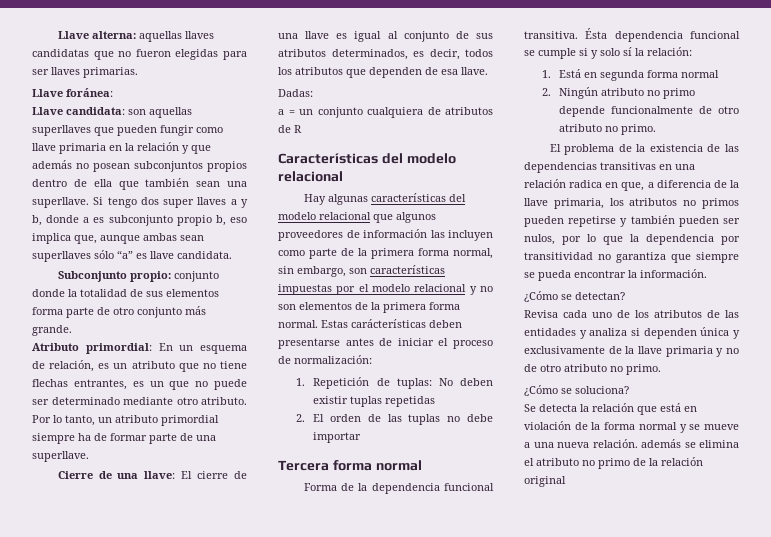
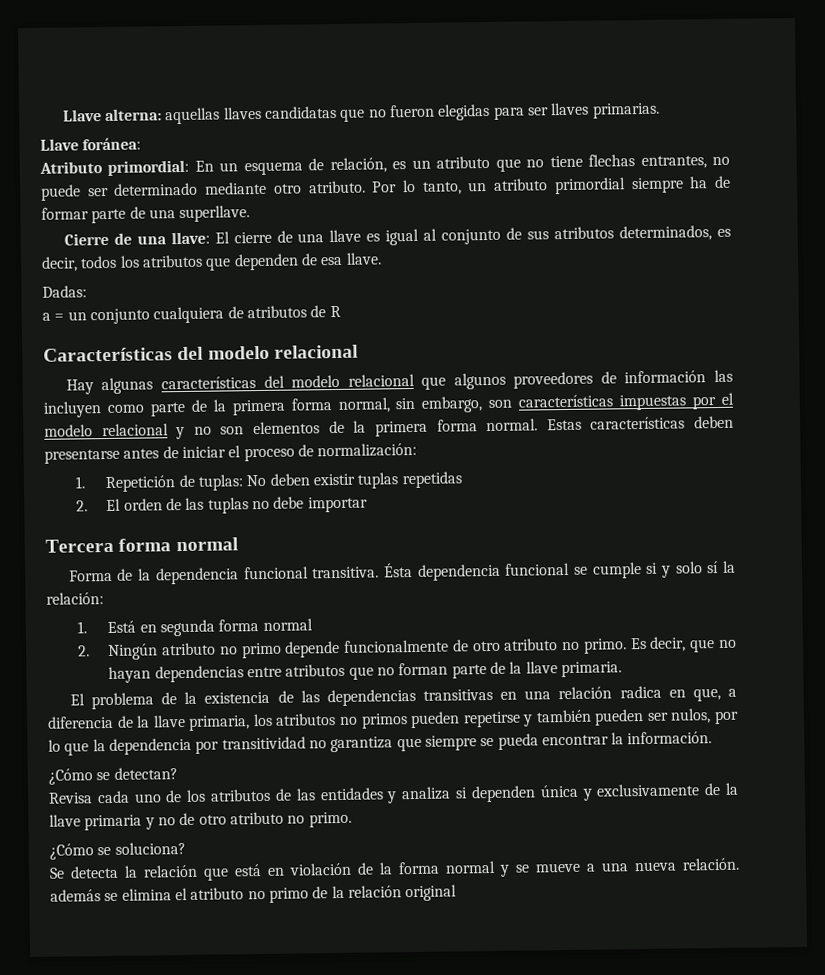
[32,107,192,118] [32,125,223,136] [32,142,211,154] [32,160,247,172] [32,178,247,190] [32,197,248,208] [32,215,247,226] [32,233,204,244] [32,250,232,262] [57,271,219,282] [32,289,219,297] [32,306,206,318] [32,325,72,336] // Llave candidata: son aquellas superllaves que pueden fungir como llave primaria en la relación y que además no posean subconjuntos propios dentro de ella que también sean una superllave. Si tengo dos super llaves a y b, donde a es subconjunto propio b, eso implica que, aunque ambas sean superllaves sólo “a” es llave candidata. // Subconjunto propio: conjunto donde la totalidad de sus elementos forma parte de otro conjunto más grande. -> (142, 144) none
[132,381,190,390] es un que -> (707, 162) none
[351,319,426,328] carácterísticas -> [590,416,686,430] características
(657, 129) none -> [629,636,737,653] [108,661,622,683] Es decir, que no hayan dependencias entre atributos que no forman parte de la llave primaria.

